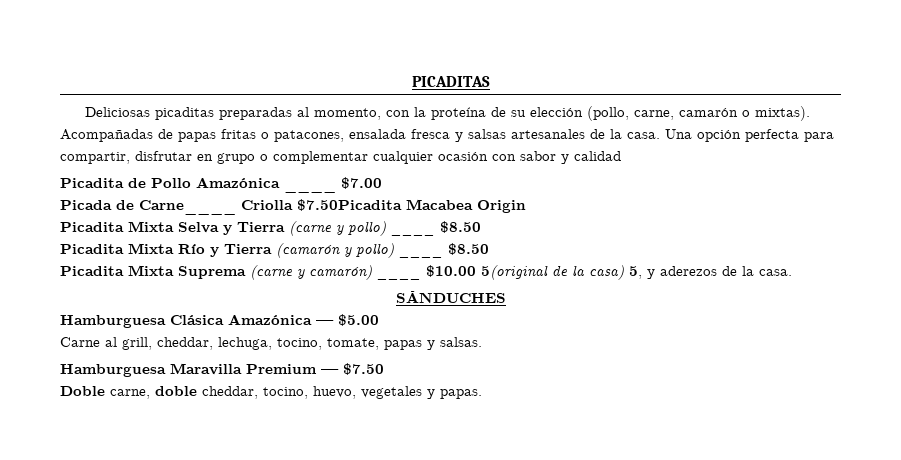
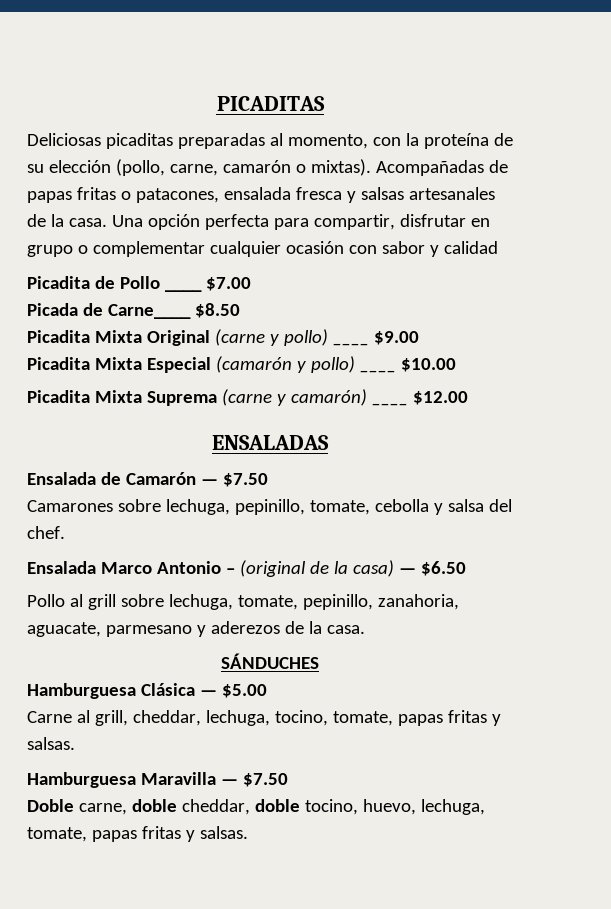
[196,177,280,188] Amazónica -> (160, 282) none
[241,199,526,213] [60,221,285,235] Criolla $7.50Picadita Macabea Origin // Picadita Mixta Selva y Tierra -> [194,303,240,318] [27,330,210,346] $8.50 // Picadita Mixta Original
[440,221,481,233] [60,243,272,257] $8.50 // Picadita Mixta Río y Tierra -> [373,331,419,345] [27,357,211,373] $9.00 // Picadita Mixta Especial
[448,243,489,255] $8.50 -> [400,358,456,372] $10.00
[426,265,642,280] $10.00 5(original de la casa) 5, -> [412,391,468,405] [212,435,329,450] [27,472,268,487] [27,499,512,515] [27,526,65,539] [27,560,466,577] [27,594,459,610] [27,622,192,637] $12.00 // ENSALADAS // Ensalada de Camarón — $7.50 // Camarones sobre lechuga, pepinillo, tomate, cebolla y salsa del chef. // Ensalada Marco Antonio – (original de la casa) — $6.50 // Pollo al grill sobre lechuga, tomate, pepinillo, zanahoria, aguacate, parmesano
[228,314,312,325] Amazónica -> (195, 689) none
(422, 345) none -> [447,710,487,723] fritas
[246,364,317,374] Premium -> (216, 778) none
(258, 392) none -> [254,799,300,812] doble
[361,386,482,399] vegetales y papas. -> [420,799,485,815] [27,826,248,842] lechuga, tomate, papas fritas y salsas.

